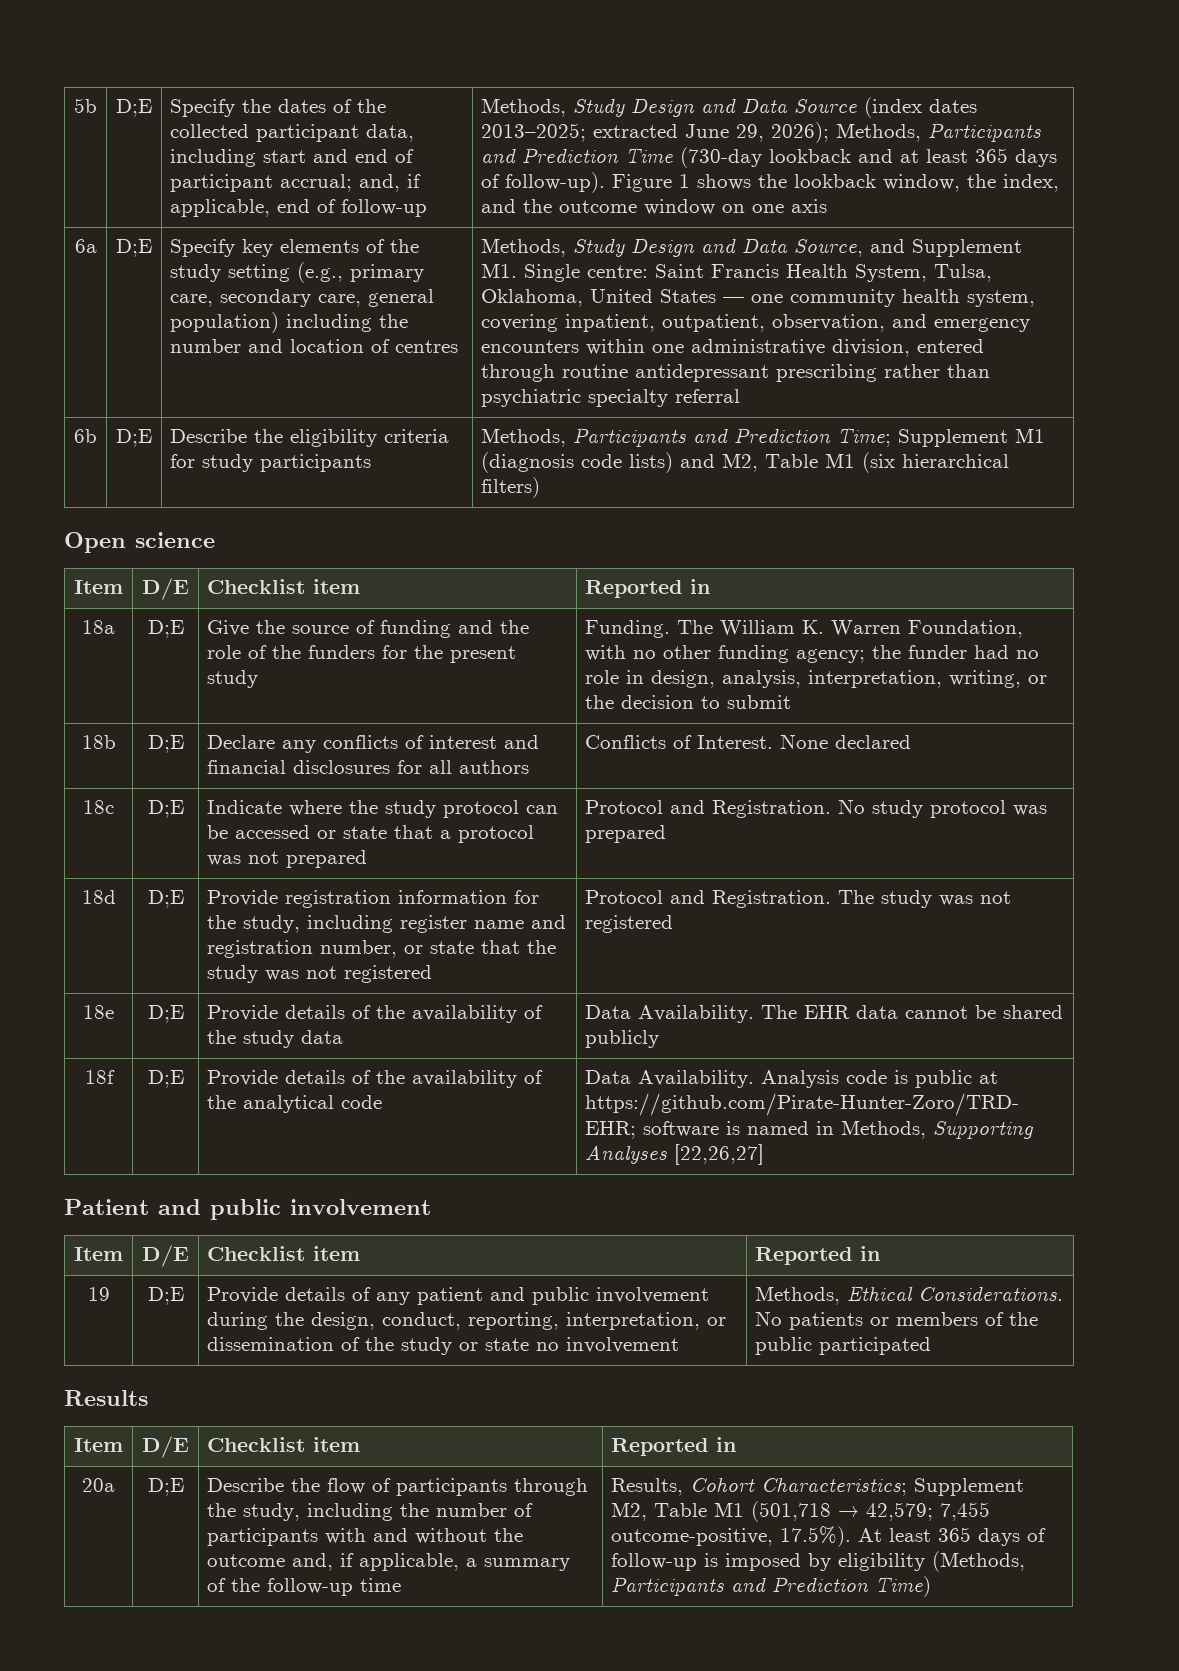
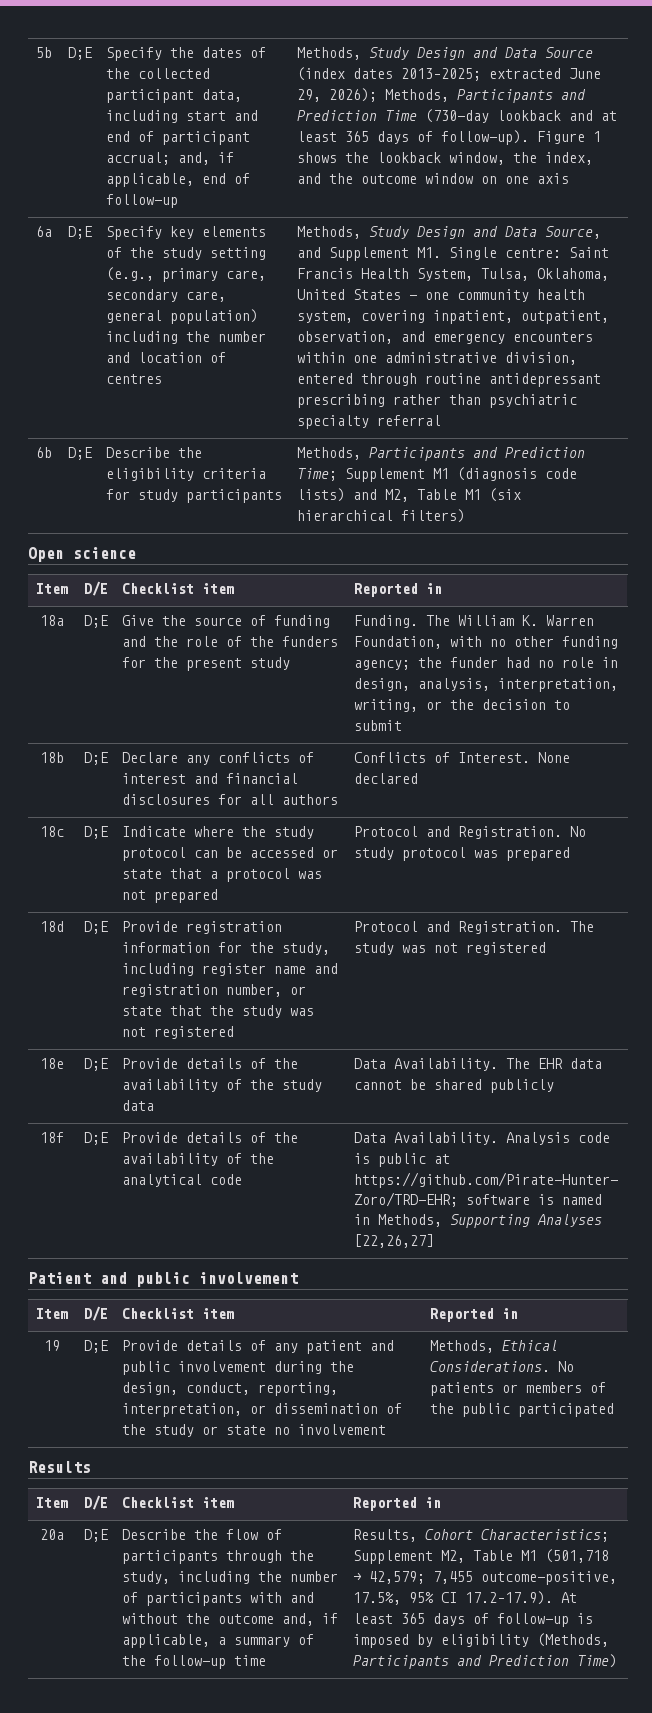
[780,1526,852,1547] 17.5%). -> [353,1591,554,1605] 17.5%, 95% CI 17.2–17.9).

